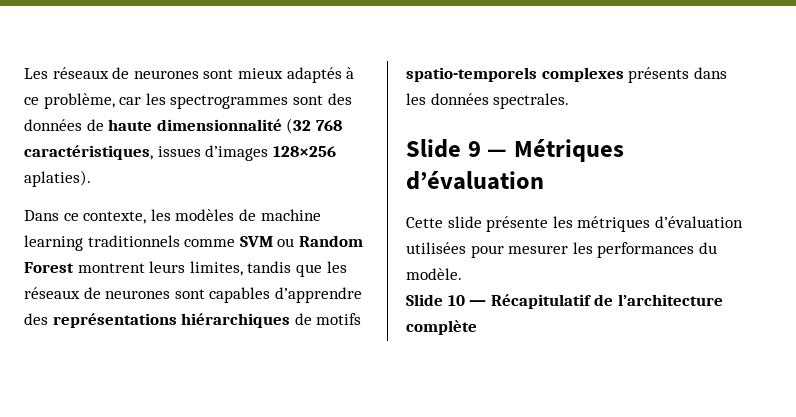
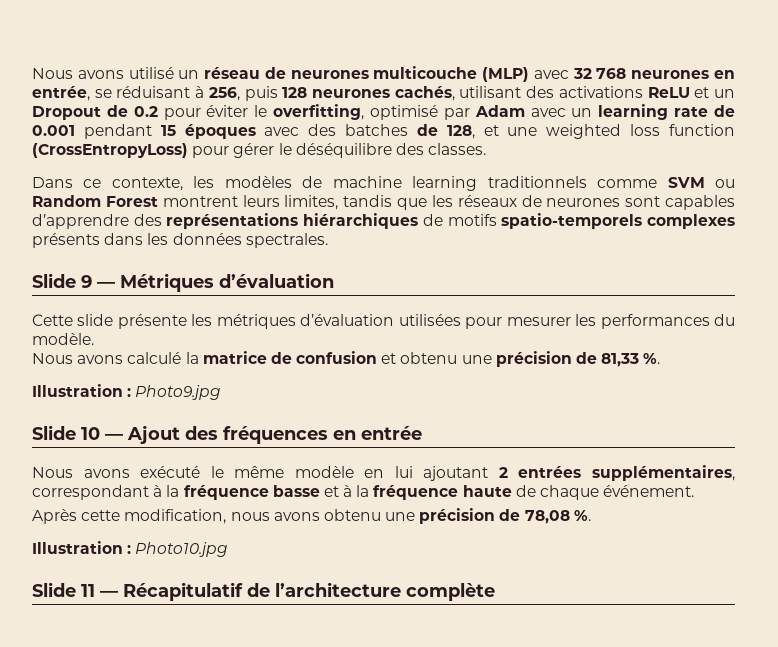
[24,67,355,83] [24,93,352,109] [24,118,342,134] [24,145,336,161] [24,170,91,187] Les réseaux de neurones sont mieux adaptés à ce problème, car les spectrogrammes sont des données de haute dimensionnalité (32 768 caractéristiques, issues d’images 128×256 aplaties). -> [32,66,735,82] [32,86,735,101] [32,104,735,120] [32,124,735,139] [32,143,487,158] Nous avons utilisé un réseau de neurones multicouche (MLP) avec 32 768 neurones en entrée, se réduisant à 256, puis 128 neurones cachés, utilisant des activations ReLU et un Dropout de 0.2 pour éviter le overfitting, optimisé par Adam avec un learning rate de 0.001 pendant 15 époques avec des batches de 128, et une weighted loss function (CrossEntropyLoss) pour gérer le déséquilibre des classes.
[406,294,465,306] Slide 10 -> [32,351,661,367] [32,384,222,400] [32,425,422,444] [32,465,735,481] [32,485,695,500] [32,508,591,524] [32,541,229,557] [32,582,95,597] Nous avons calculé la matrice de confusion et obtenu une précision de 81,33 %. // Illustration : Photo9.jpg // Slide 10 — Ajout des fréquences en entrée // Nous avons exécuté le même modèle en lui ajoutant 2 entrées supplémentaires, correspondant à la fréquence basse et à la fréquence haute de chaque événement. // Après cette modification, nous avons obtenu une précision de 78,08 %. // Illustration : Photo10.jpg // Slide 11

